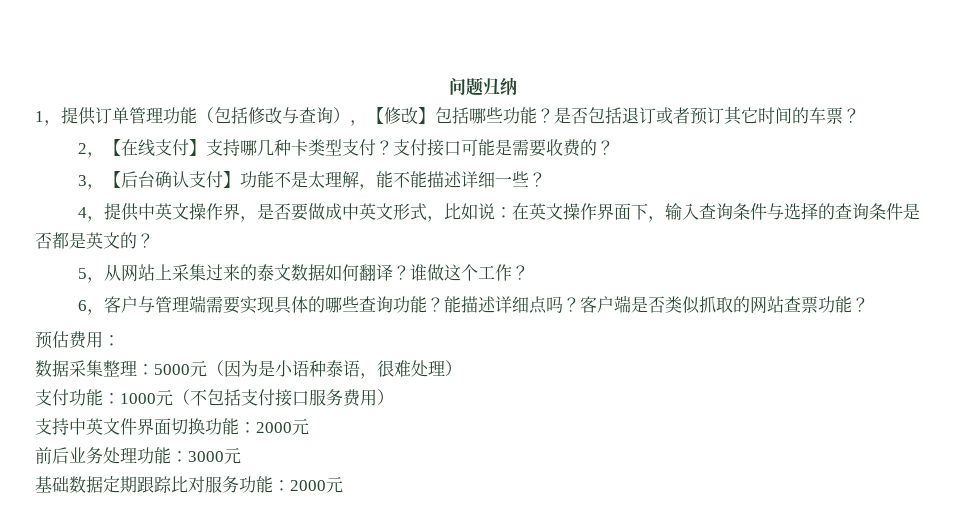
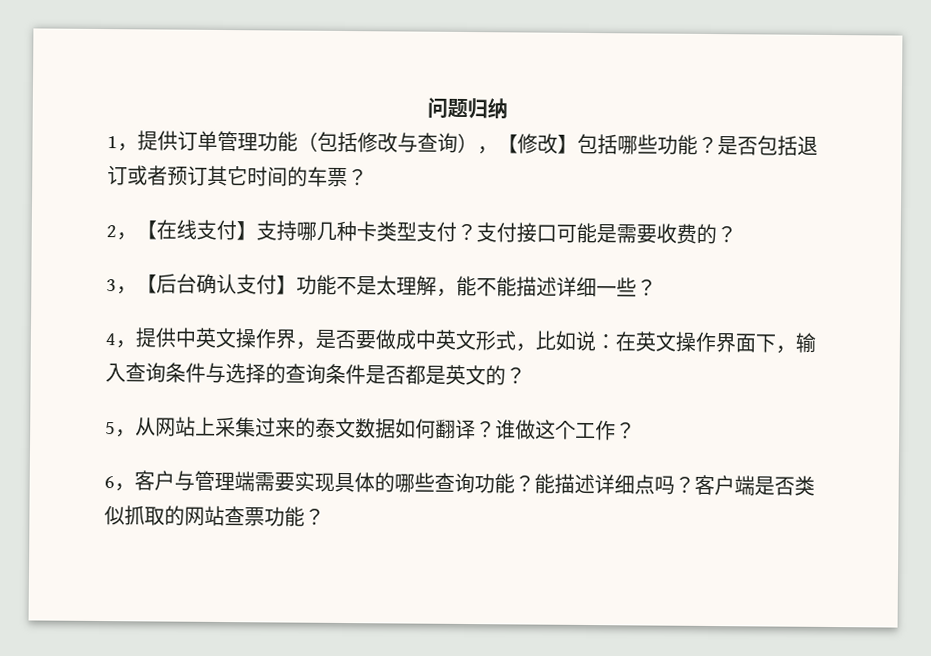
[35,331,120,349] [35,360,462,379] [35,389,394,407] [35,418,309,435] [35,447,241,464] [35,476,343,493] // 预估费用： // 数据采集整理：5000元（因为是小语种泰语，很难处理） // 支付功能：1000元（不包括支付接口服务费用） // 支持中英文件界面切换功能：2000元 // 前后业务处理功能：3000元 // 基础数据定期跟踪比对服务功能：2000元 -> (325, 516) none

